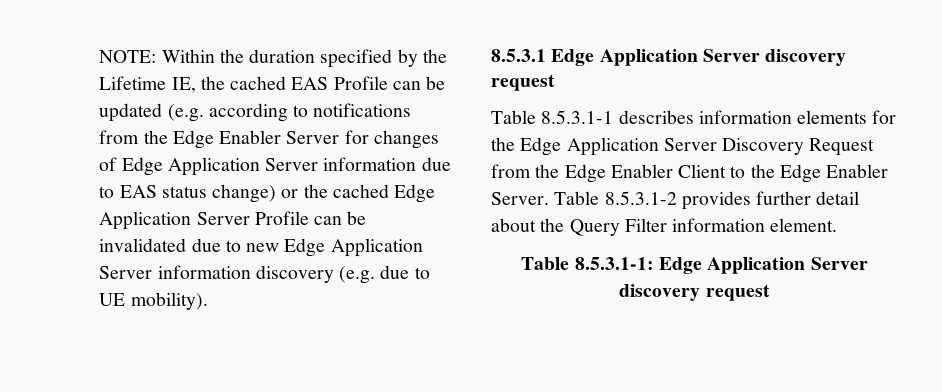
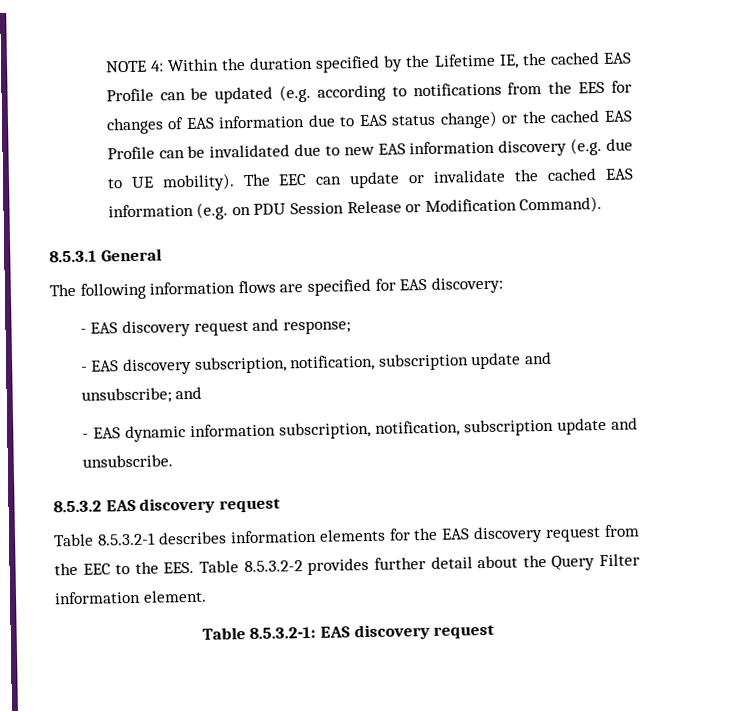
[99,50,157,63] NOTE: -> [104,60,164,73] NOTE 4:
[172,130,440,149] [99,157,319,176] Edge Enabler Server for changes of Edge Application Server -> [578,80,632,94] [105,117,215,135] EES for changes of EAS
[394,184,436,203] [99,211,250,230] Edge Application Server -> [603,110,633,122] EAS
[284,238,423,257] [99,266,153,279] Edge Application Server -> [377,143,406,155] EAS
[491,49,760,66] // 8.5.3.1 Edge Application Server -> [242,168,634,189] [107,195,603,220] [49,248,162,263] [49,276,503,300] [79,318,351,338] [80,351,552,376] [80,386,203,404] [81,417,638,443] [81,454,173,468] [53,499,136,513] The EEC can update or invalidate the cached EAS information (e.g. on PDU Session Release or Modification Command). // 8.5.3.1 General // The following information flows are specified for EAS discovery: // - EAS discovery request and response; // - EAS discovery subscription, notification, subscription update and unsubscribe; and // - EAS dynamic information subscription, notification, subscription update and unsubscribe. // 8.5.3.2 EAS
[541,110,614,124] 8.5.3.1-1 -> [96,532,156,546] 8.5.3.2-1
[520,137,875,156] [491,164,889,183] [491,191,677,205] Edge Application Server Discovery Request from the Edge Enabler Client to the Edge Enabler Server. Table 8.5.3.1-2 -> [441,524,640,544] [54,560,303,576] EAS discovery request from the EEC to the EES. Table 8.5.3.2-2
[574,257,868,274] 8.5.3.1-1: Edge Application Server -> [249,626,350,640] 8.5.3.2-1: EAS

